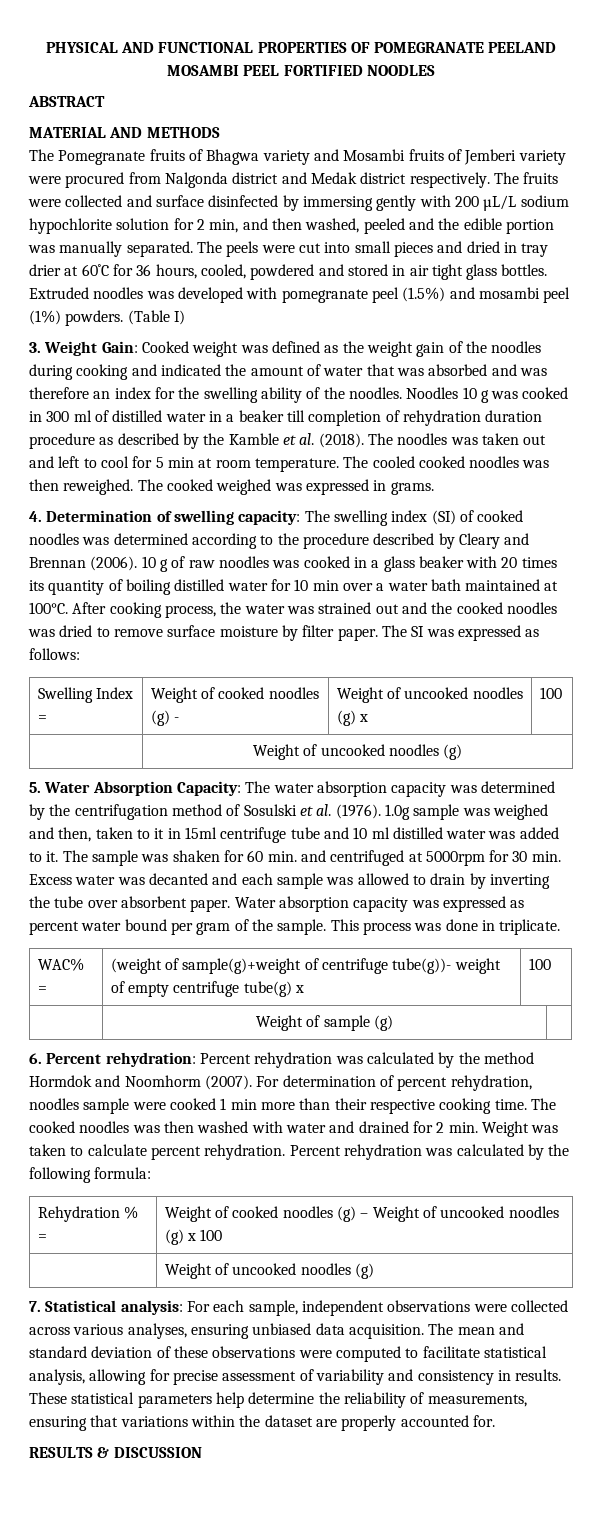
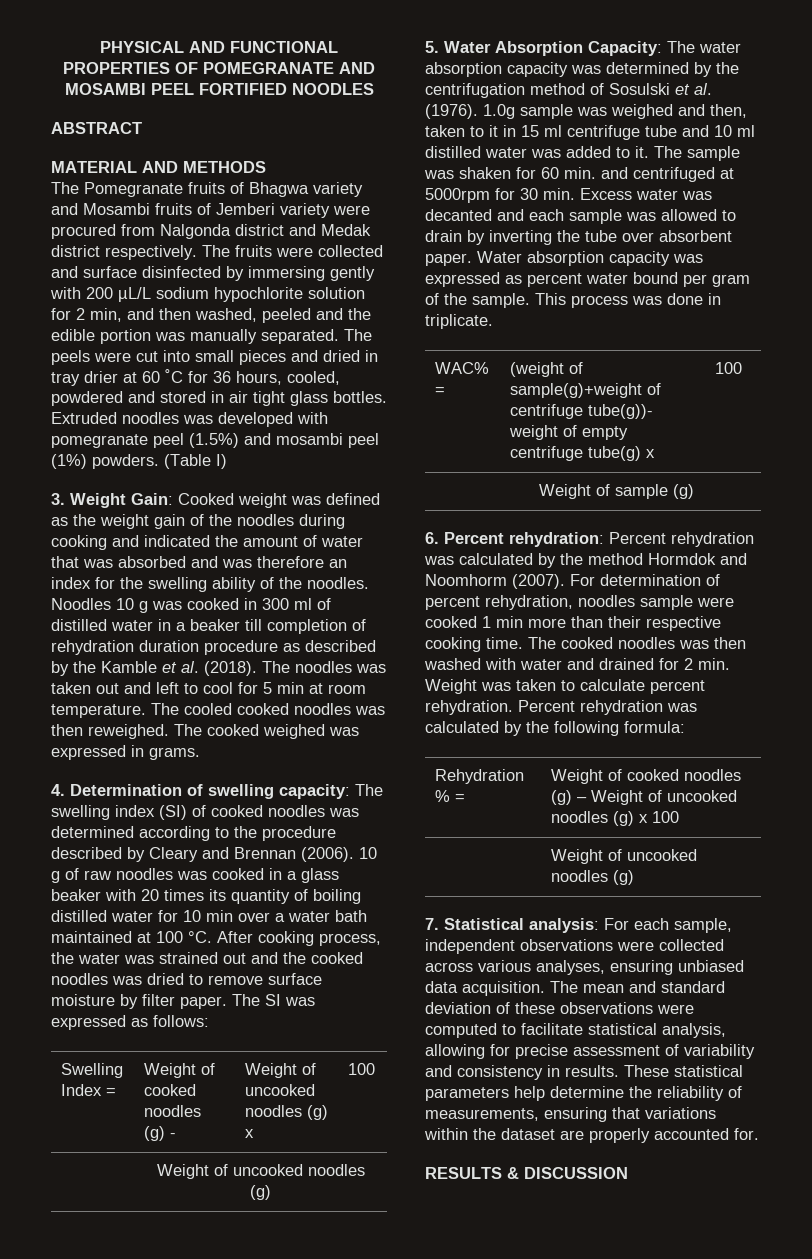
[488,42,557,53] PEELAND -> [339,62,375,74] AND
[81,264,109,276] 60˚C -> [142,369,183,383] 60 ˚C
[29,602,68,614] 100°C. -> [156,931,212,943] 100 °C.
[184,827,217,839] 15ml -> [521,125,562,137] 15 ml

